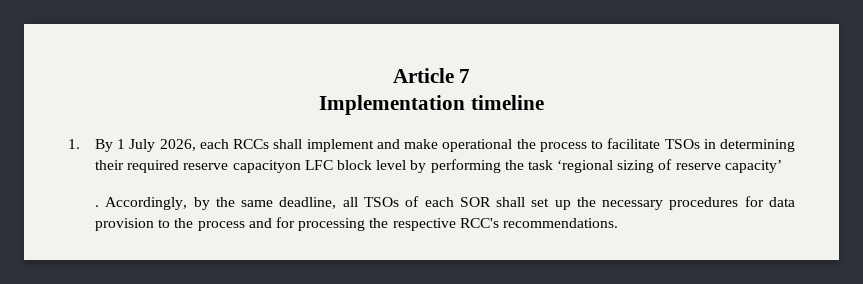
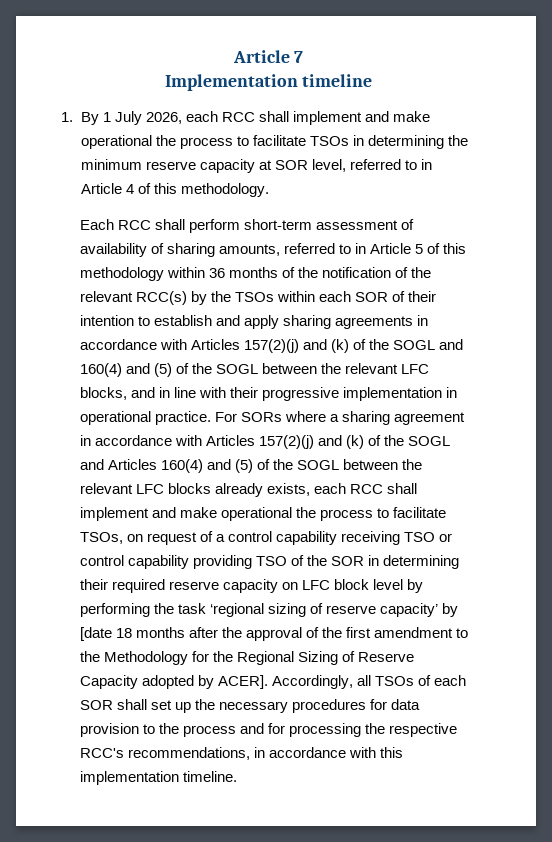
[233,139,270,149] RCCs -> [221,112,255,122] RCC
(795, 145) none -> [447,135,468,146] [80,159,432,173] [80,183,269,197] [79,219,415,233] [79,243,467,257] [79,267,432,281] [79,291,437,305] [79,315,429,329] [79,339,464,353] [79,363,430,377] [79,387,458,401] [79,411,466,425] [79,435,451,449] [79,459,423,473] [79,483,418,497] [79,507,447,521] [79,531,453,545] [79,555,460,569] the minimum reserve capacity at SOR level, referred to in Article 4 of this methodology. // Each RCC shall perform short-term assessment of availability of sharing amounts, referred to in Article 5 of this methodology within 36 months of the notification of the relevant RCC(s) by the TSOs within each SOR of their intention to establish and apply sharing agreements in accordance with Articles 157(2)(j) and (k) of the SOGL and 160(4) and (5) of the SOGL between the relevant LFC blocks, and in line with their progressive implementation in operational practice. For SORs where a sharing agreement in accordance with Articles 157(2)(j) and (k) of the SOGL and Articles 160(4) and (5) of the SOGL between the relevant LFC blocks already exists, each RCC shall implement and make operational the process to facilitate TSOs, on request of a control capability receiving TSO or control capability providing TSO of the SOR in determining
[232,160,301,173] capacityon -> [222,579,298,593] capacity on
[95,197,337,210] // . Accordingly, by the same deadline, -> [442,603,459,617] [79,627,469,641] [79,651,415,665] [79,675,353,689] by [date 18 months after the approval of the first amendment to the Methodology for the Regional Sizing of Reserve Capacity adopted by ACER]. Accordingly,
[502,218,618,228] recommendations. -> [127,747,404,760] [79,771,237,785] recommendations, in accordance with this implementation timeline.

